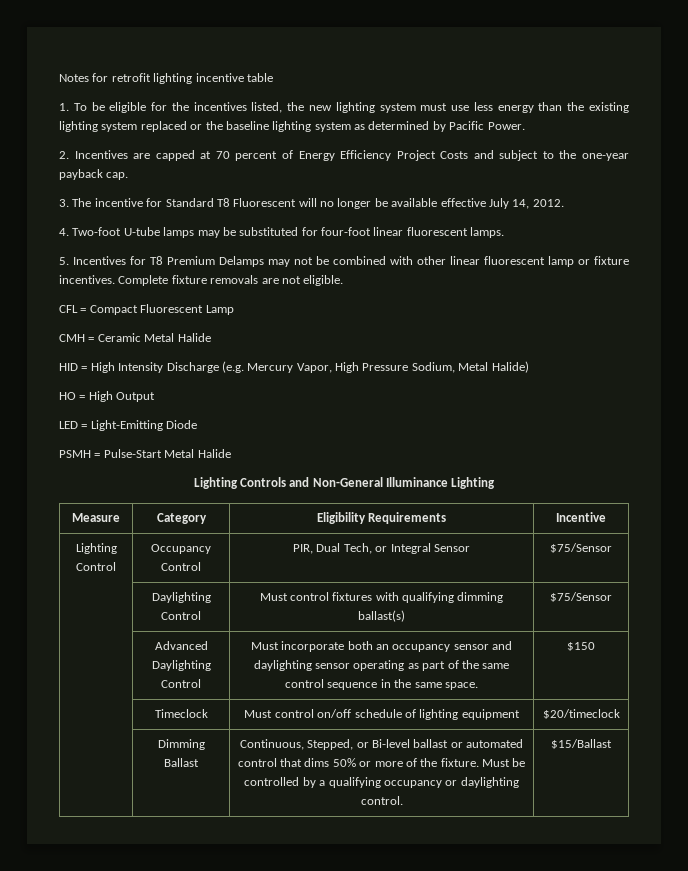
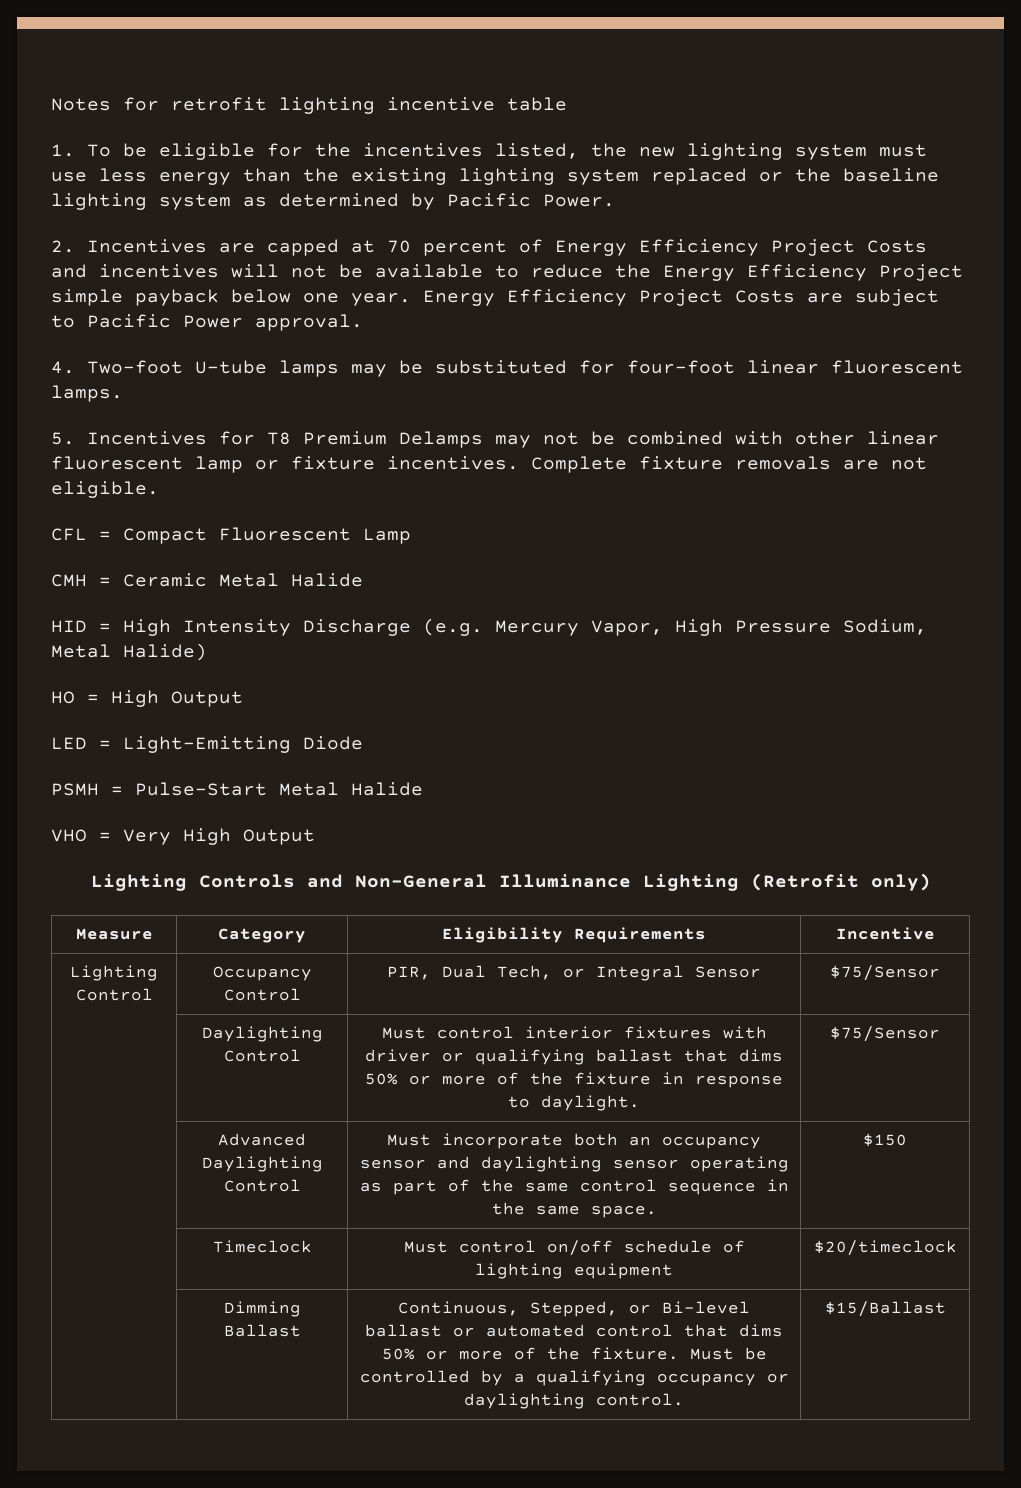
[499,150,629,161] [59,169,129,180] [59,198,564,209] subject to the one-year payback cap. // 3. The incentive for Standard T8 Fluorescent will no longer be available effective July 14, 2012. -> [99,264,963,281] [51,289,939,306] [51,314,363,331] incentives will not be available to reduce the Energy Efficiency Project simple payback below one year. Energy Efficiency Project Costs are subject to Pacific Power approval.
(231, 453) none -> [51,828,315,845] // VHO = Very High Output
(496, 483) none -> [750,873,931,891] (Retrofit only)
(329, 596) none -> [524,1026,613,1039] interior
[402,592,504,603] [358,610,405,622] qualifying dimming ballast(s) -> [365,1049,783,1065] [365,1072,783,1088] [508,1095,640,1111] driver or qualifying ballast that dims 50% or more of the fixture in response to daylight.

